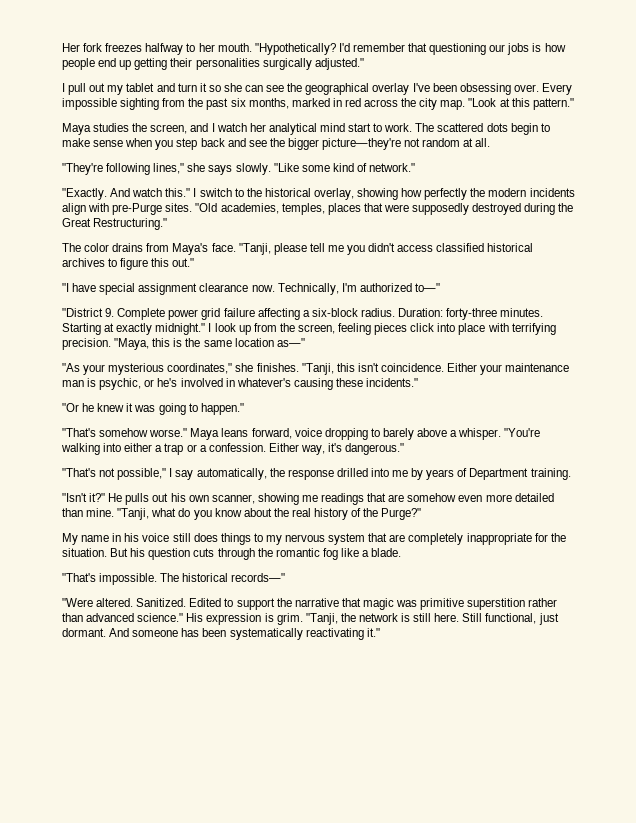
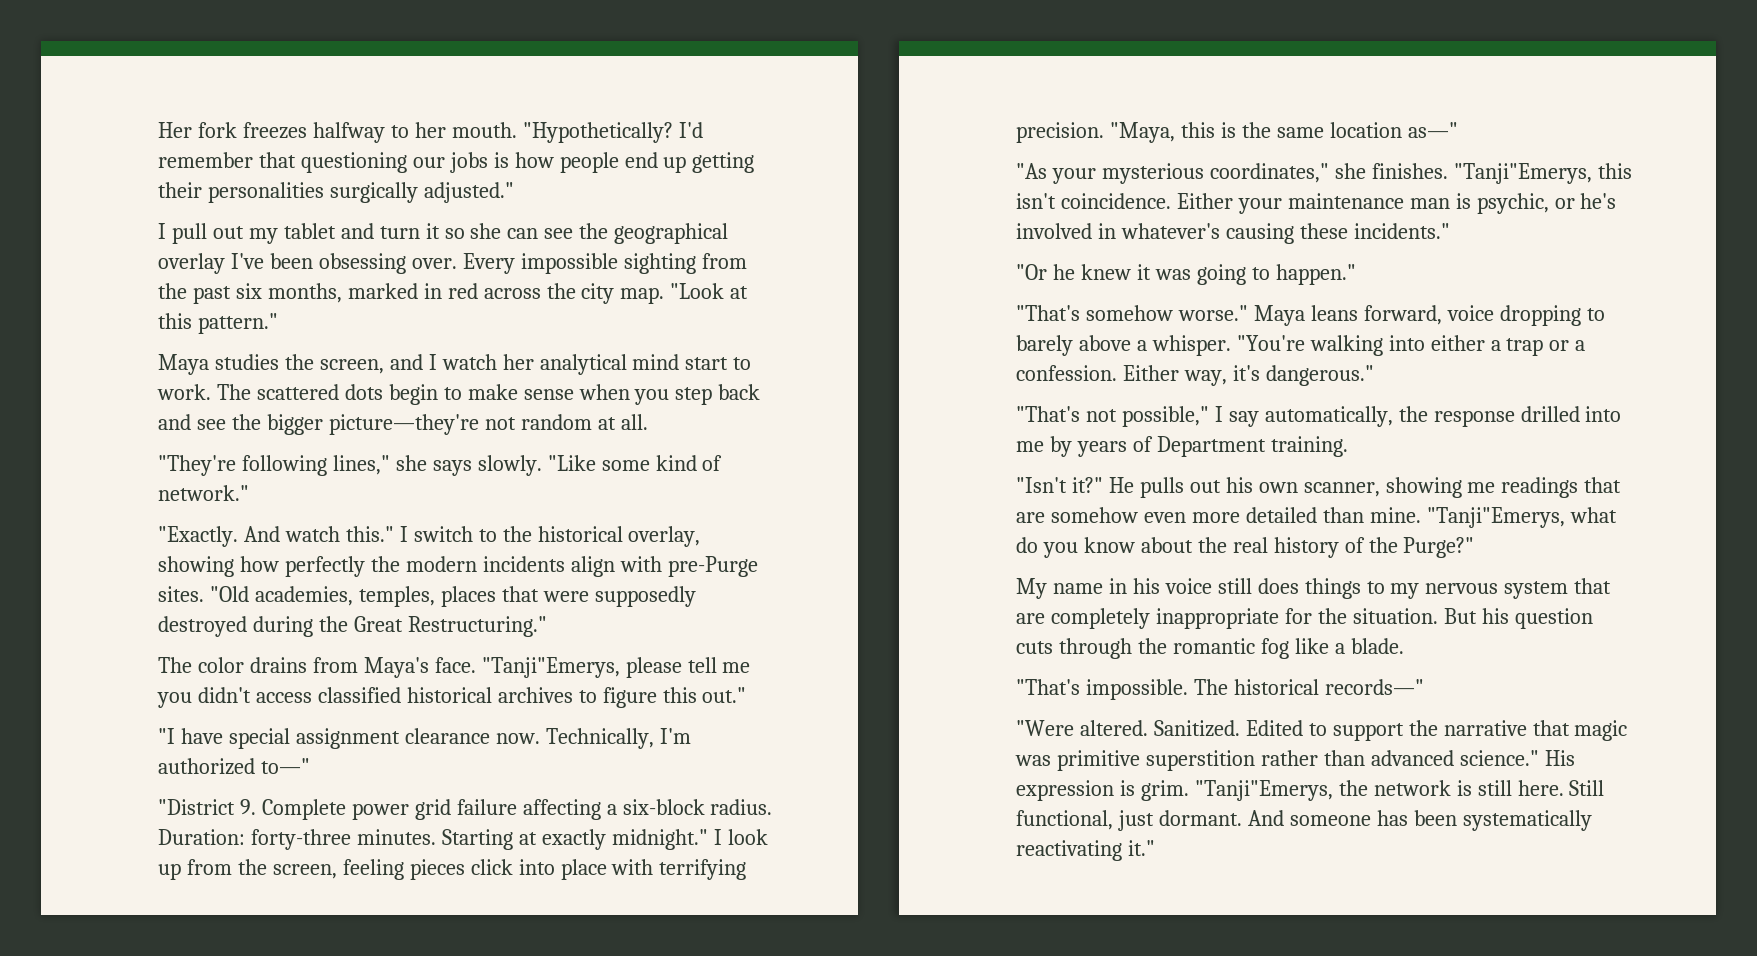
[238,243,271,255] "Tanji, -> [481,657,620,678] "Tanji"Emerys,
[301,363,334,375] "Tanji, -> [1453,163,1592,184] "Tanji"Emerys,
[117,508,150,520] "Tanji, -> [1426,507,1565,528] "Tanji"Emerys,
[305,613,338,625] "Tanji, -> [1194,780,1333,801] "Tanji"Emerys,

